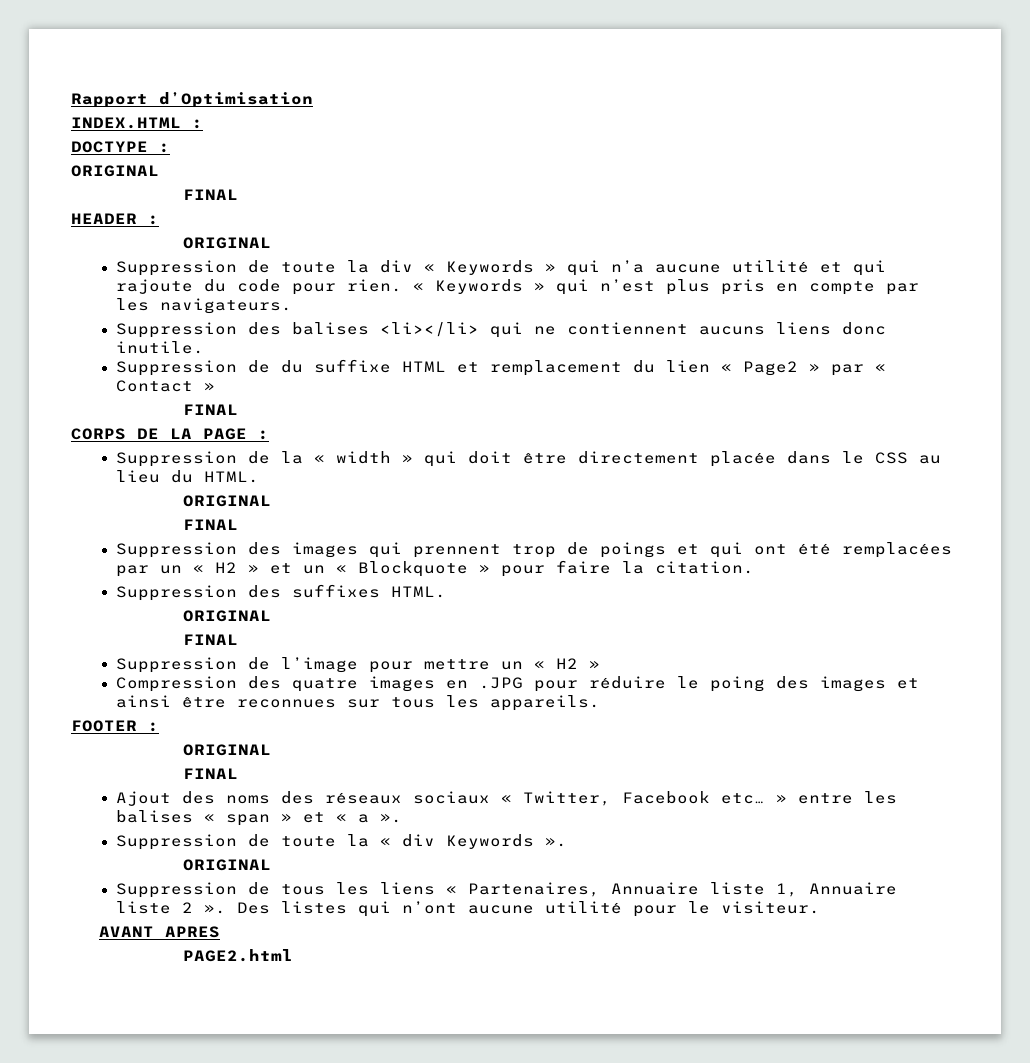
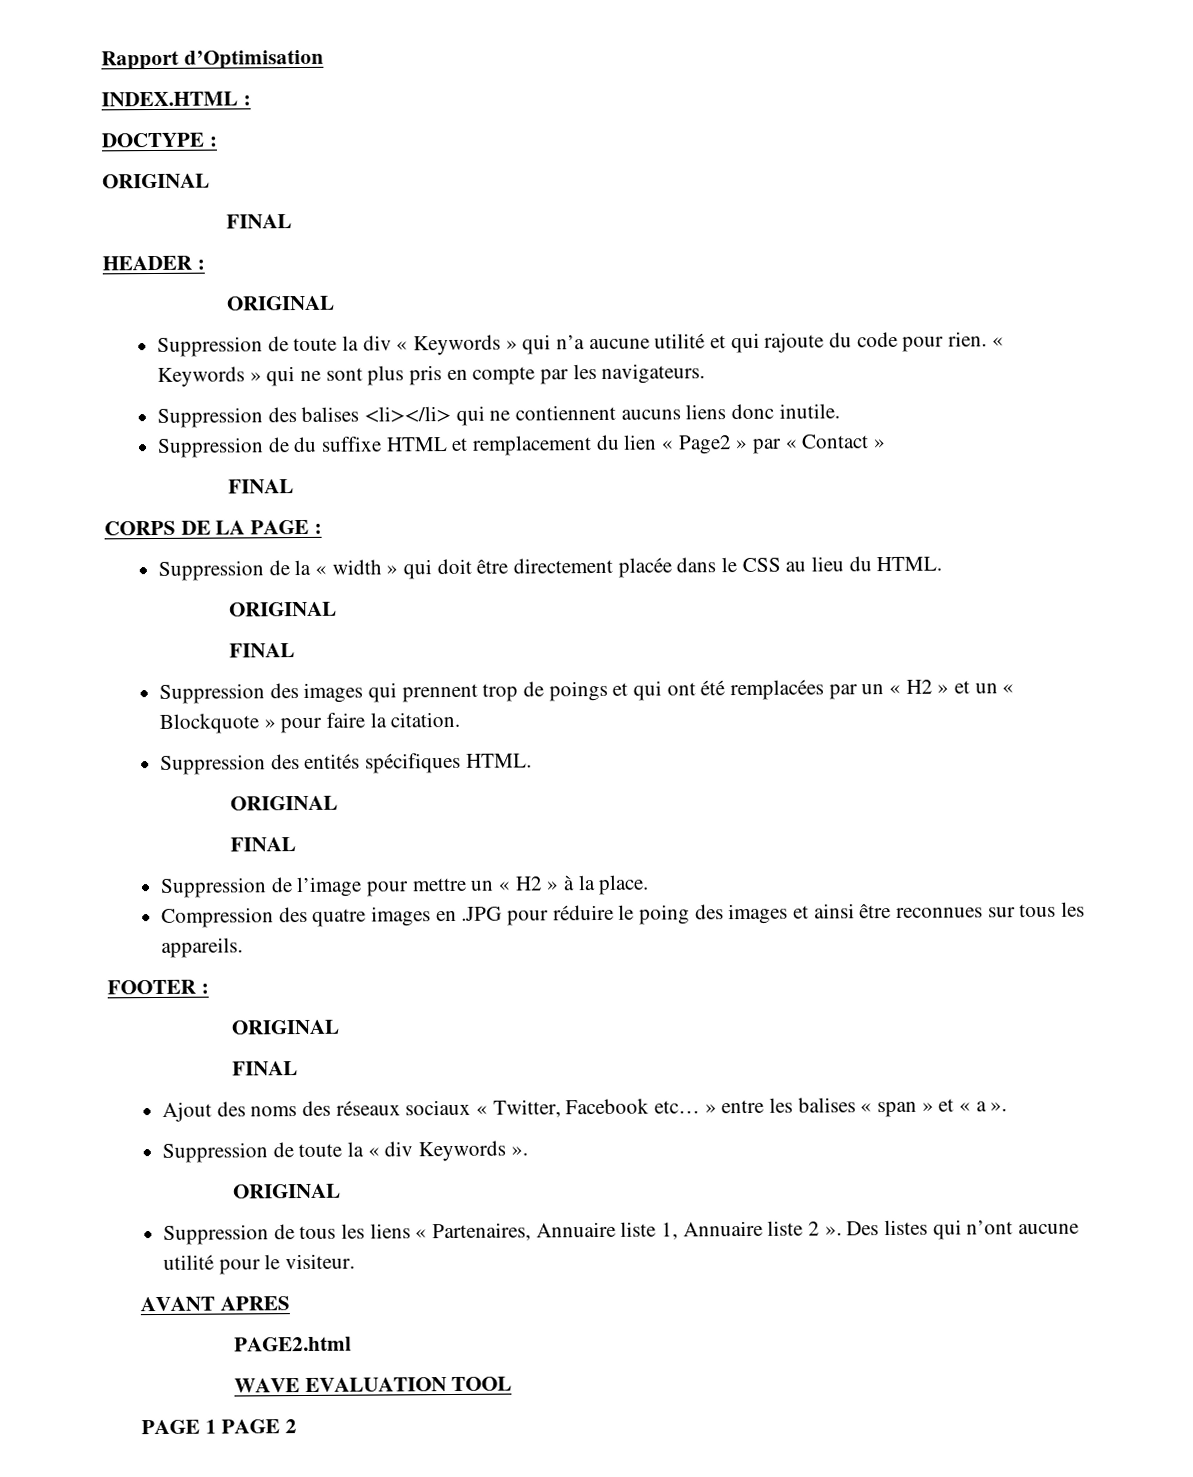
[599,279,655,292] n’est -> [300,367,363,382] ne sont
[291,584,380,598] suffixes -> [304,752,462,774] entités spécifiques
(600, 665) none -> [563,874,650,895] à la place.
(293, 955) none -> [233,1376,513,1393] [140,1419,297,1435] // WAVE EVALUATION TOOL // PAGE 1 PAGE 2

